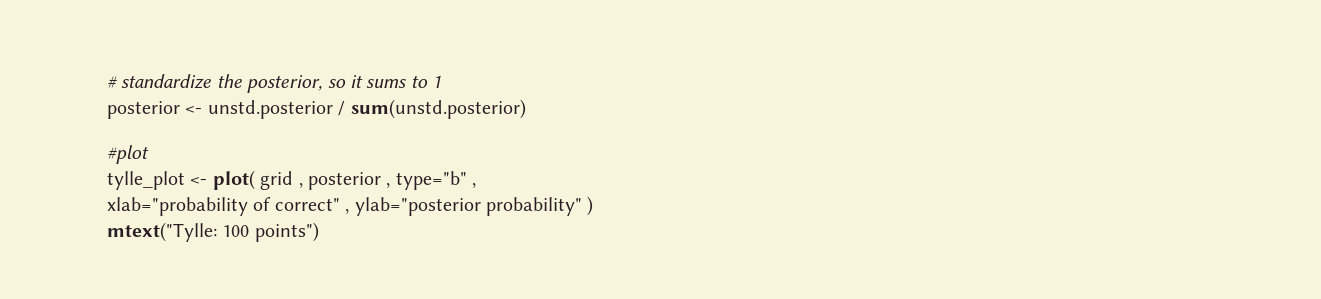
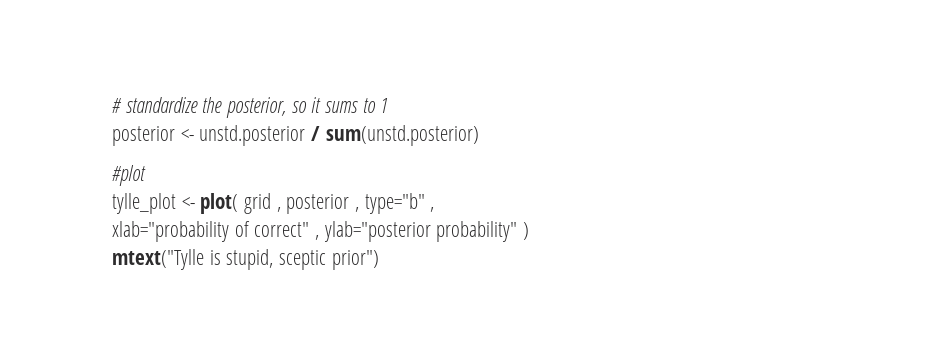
[107,222,319,242] mtext("Tylle: 100 points") -> [112,249,379,270] mtext("Tylle is stupid, sceptic prior")

